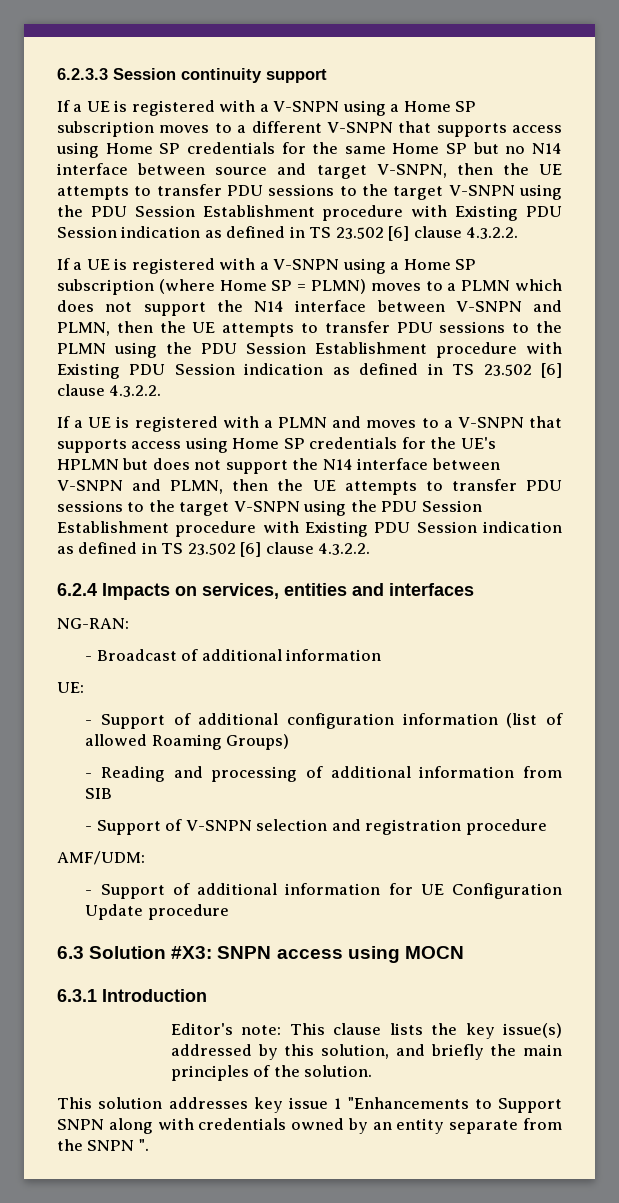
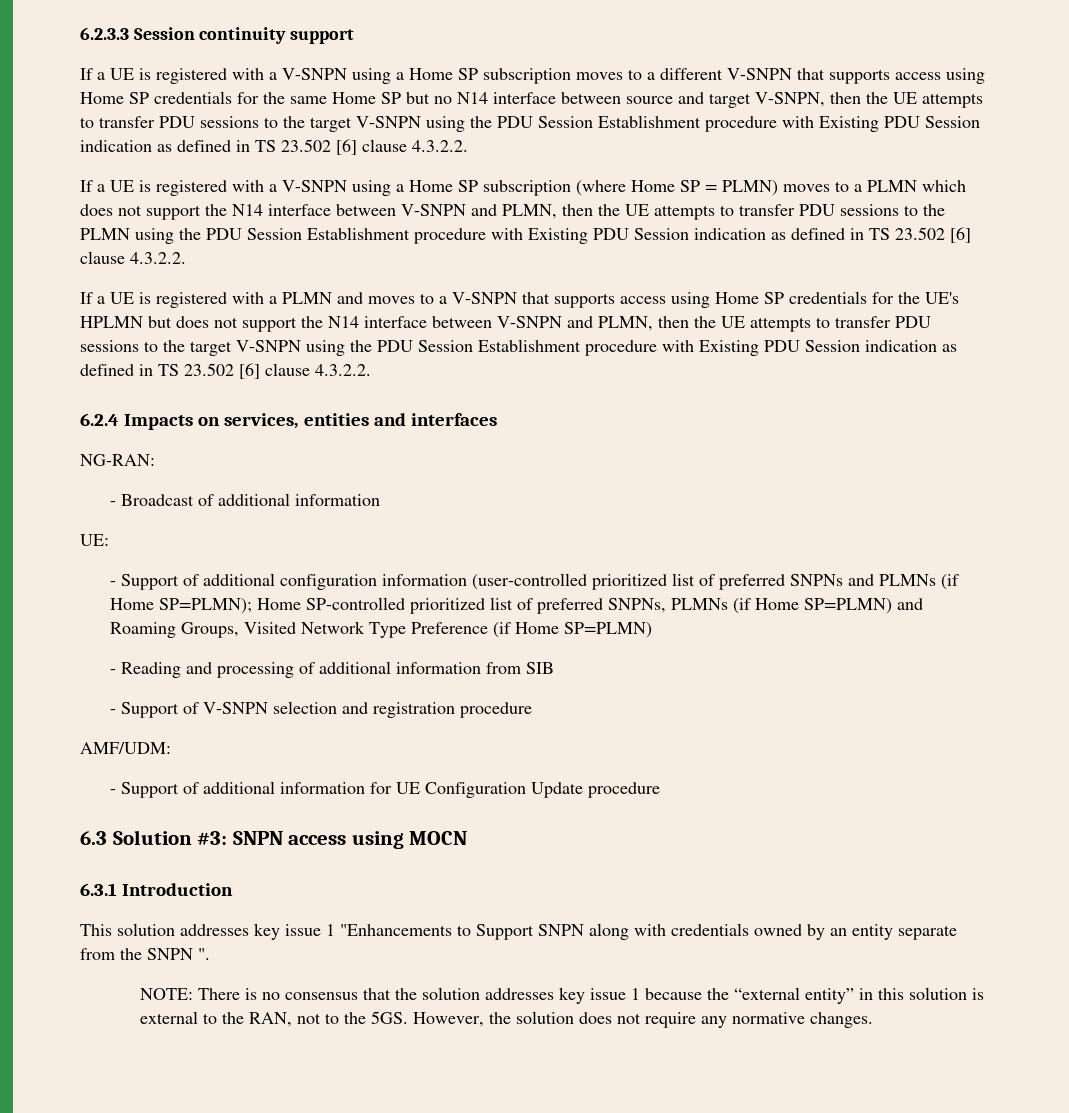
[506,713,563,728] [85,734,290,750] (list of allowed Roaming Groups) -> [471,573,959,590] [109,597,923,614] [109,621,652,638] (user-controlled prioritized list of preferred SNPNs and PLMNs (if Home SP=PLMN); Home SP-controlled prioritized list of preferred SNPNs, PLMNs (if Home SP=PLMN) and Roaming Groups, Visited Network Type Preference (if Home SP=PLMN)
[171,946,213,959] #X3: -> [197,831,228,845] #3:
[170,1023,562,1039] [170,1044,562,1060] [170,1065,373,1081] // Editor's note: This clause lists the key issue(s) addressed by this solution, and briefly the main principles of the solution. -> (234, 889) none
(149, 1145) none -> [139,987,984,1004] [139,1011,873,1028] // NOTE: There is no consensus that the solution addresses key issue 1 because the “external entity” in this solution is external to the RAN, not to the 5GS. However, the solution does not require any normative changes.

